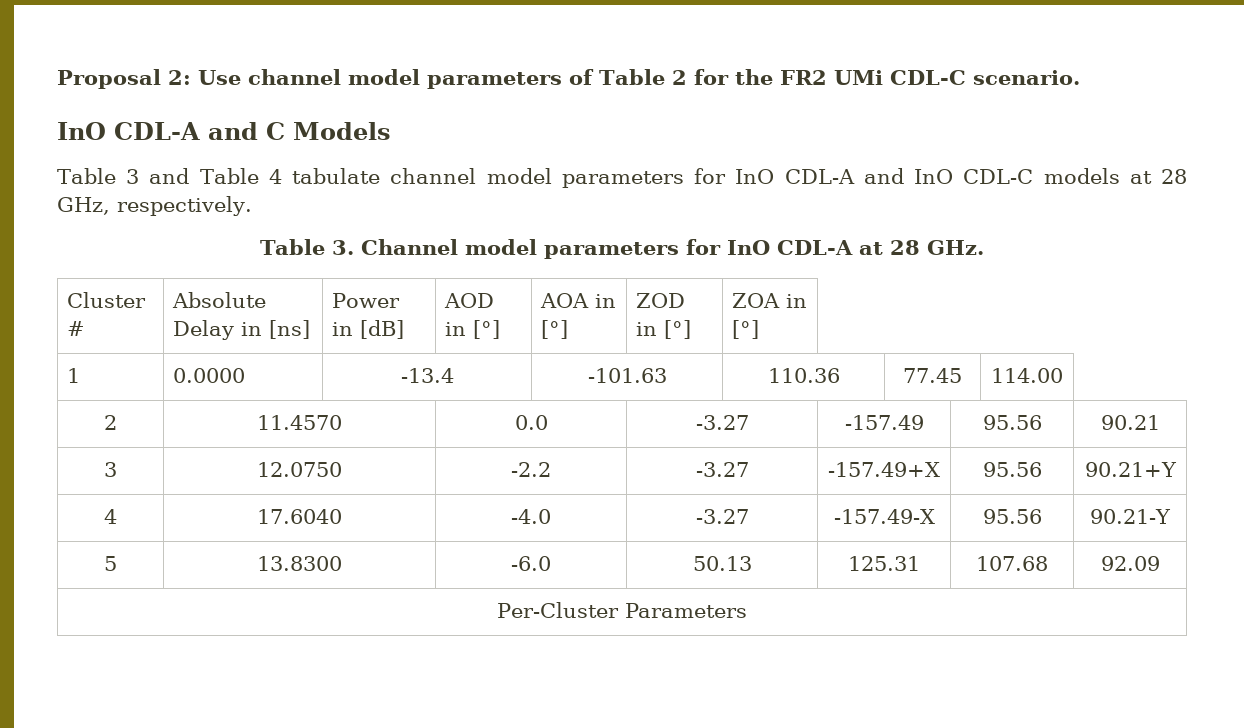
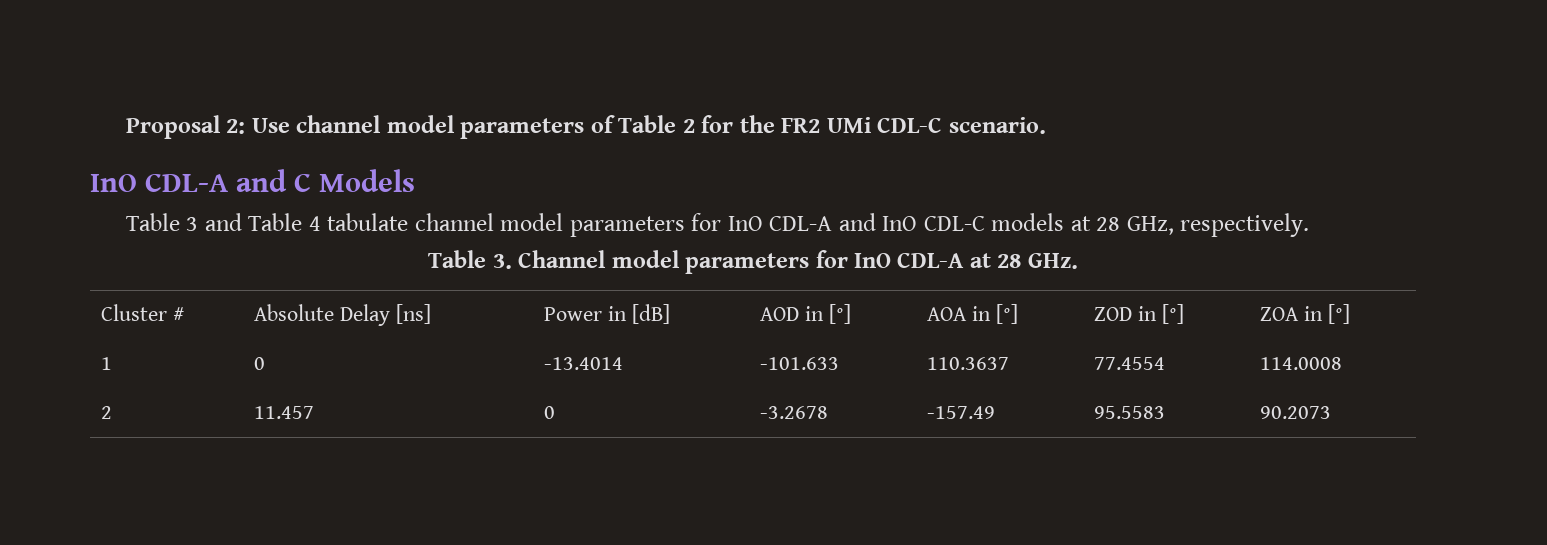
[241,322,263,336] in -> (390, 315) none
[173,368,246,383] [400,368,454,383] [587,368,667,383] [767,368,840,383] [903,368,962,383] [991,368,1063,383] [104,415,117,430] [257,415,342,430] [514,415,548,430] [695,415,749,430] [844,415,924,430] [982,415,1042,430] [1100,415,1160,430] [104,462,117,477] [257,462,342,477] [511,462,551,477] [695,462,749,477] [828,462,940,477] [982,462,1042,477] [1084,462,1177,477] [104,509,117,524] [257,509,342,524] [511,509,551,524] [695,509,749,524] [833,509,935,524] [982,509,1042,524] [1090,509,1172,524] [104,556,117,571] [257,556,342,571] [511,556,551,571] [692,556,752,571] [848,556,920,571] [976,556,1048,571] [1100,556,1160,571] [496,602,748,618] 0.0000 | -13.4 | -101.63 | 110.36 | 77.45 | 114.00 // 2 | 11.4570 | 0.0 | -3.27 | -157.49 | 95.56 | 90.21 // 3 | 12.0750 | -2.2 | -3.27 | -157.49+X | 95.56 | 90.21+Y // 4 | 17.6040 | -4.0 | -3.27 | -157.49-X | 95.56 | 90.21-Y // 5 | 13.8300 | -6.0 | 50.13 | 125.31 | 107.68 | 92.09 // Per-Cluster Parameters -> [254,357,266,370] [544,357,624,370] [760,357,840,370] [927,357,1010,370] [1094,357,1166,370] [1260,357,1343,370] [101,406,113,419] [254,406,315,419] [544,406,556,419] [760,406,829,419] [927,406,996,419] [1094,406,1166,419] [1260,406,1332,419] 0 | -13.4014 | -101.633 | 110.3637 | 77.4554 | 114.0008 // 2 | 11.457 | 0 | -3.2678 | -157.49 | 95.5583 | 90.2073

